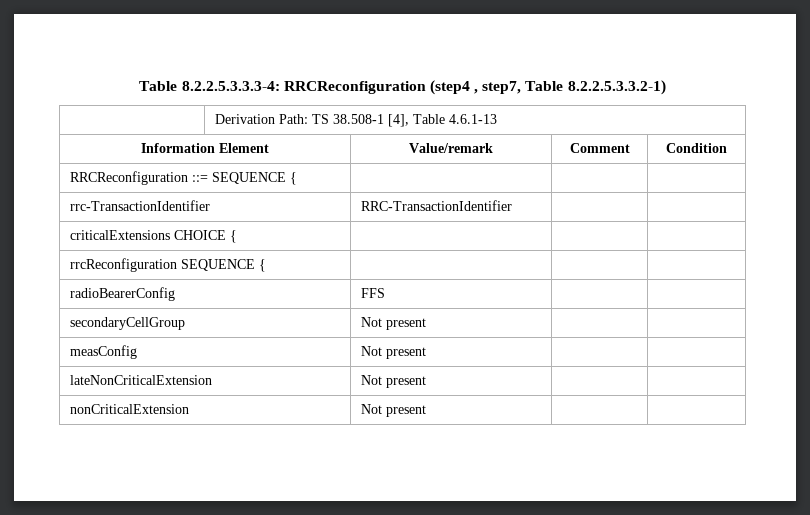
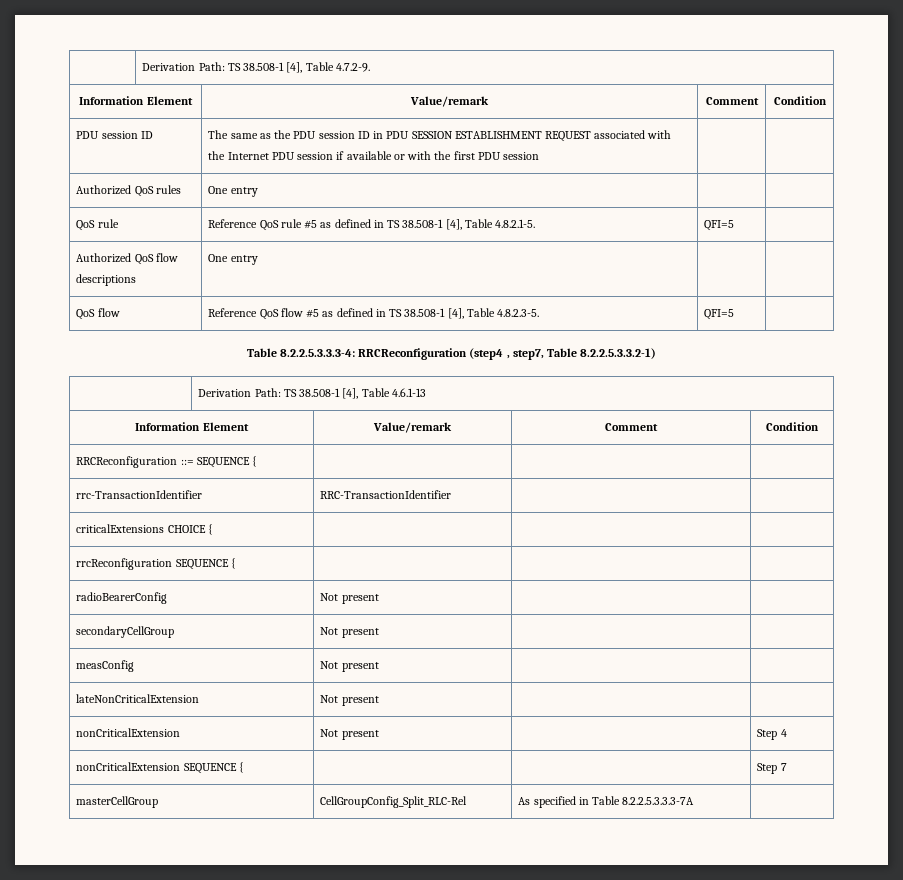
(139, 86) none -> [142,62,370,73] [79,96,193,105] [410,96,489,107] [705,97,759,105] [773,96,827,105] [76,131,153,139] [208,130,672,142] [208,151,539,160] [76,185,181,197] [208,186,258,197] [76,219,119,231] [208,219,535,231] [704,220,735,231] [76,253,178,265] [76,274,137,286] [208,254,258,265] [76,308,120,320] [208,308,539,320] [704,309,735,320] | Derivation Path: TS 38.508-1 [4], Table 4.7.2-9. // Information Element | Value/remark | Comment | Condition // PDU session ID | The same as the PDU session ID in PDU SESSION ESTABLISHMENT REQUEST associated with the Internet PDU session if available or with the first PDU session | | // Authorized QoS rules | One entry | | // QoS rule | Reference QoS rule #5 as defined in TS 38.508-1 [4], Table 4.8.2.1-5. | QFI=5 | // Authorized QoS flow descriptions | One entry | | // QoS flow | Reference QoS flow #5 as defined in TS 38.508-1 [4], Table 4.8.2.3-5. | QFI=5 | //
[361,288,386,298] FFS -> [320,593,379,604] Not present
(427, 411) none -> [757,729,787,740] [76,762,244,774] [757,763,787,774] [76,796,159,808] [320,796,468,808] [518,796,695,808] | Step 4 // nonCriticalExtension SEQUENCE { | | | Step 7 // masterCellGroup | CellGroupConfig_Split_RLC-Rel | As specified in Table 8.2.2.5.3.3.3-7A

